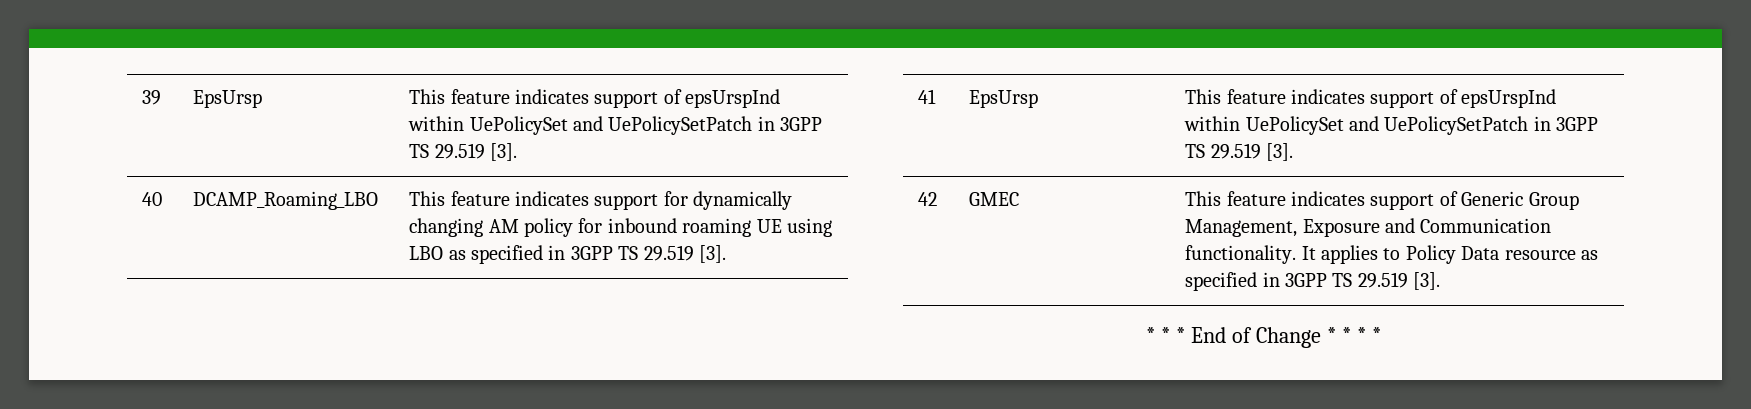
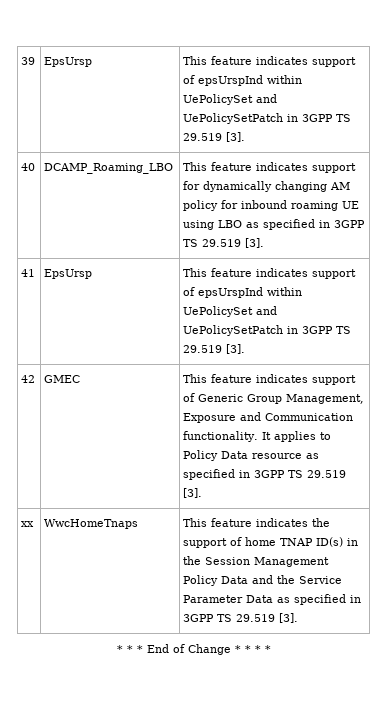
(1441, 281) none -> [21,521,35,527] [44,519,139,529] [183,518,331,527] [183,537,359,548] [183,556,330,567] [183,575,343,586] [183,594,362,605] [183,613,299,623] // xx | WwcHomeTnaps | This feature indicates the support of home TNAP ID(s) in the Session Management Policy Data and the Service Parameter Data as specified in 3GPP TS 29.519 [3].

